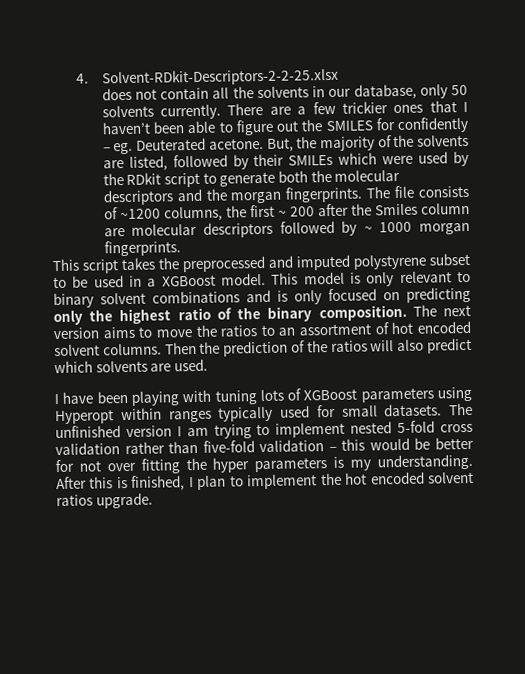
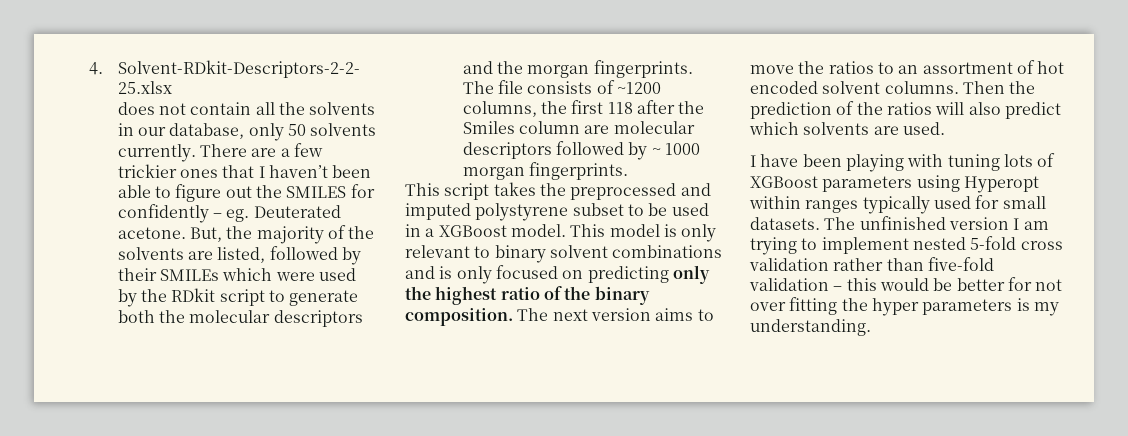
[277,206,315,217] ~ 200 -> [607,102,633,114] 118
[56,471,474,491] [56,492,153,509] After this is finished, I plan to implement the hot encoded solvent ratios upgrade. -> (871, 327) none

